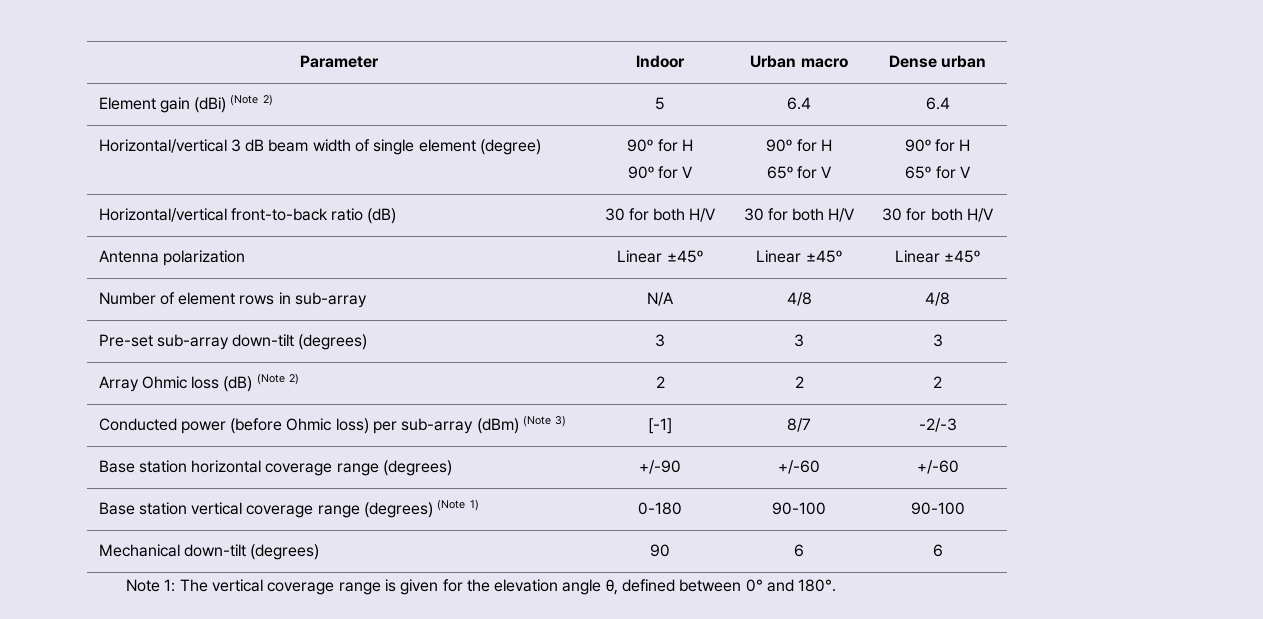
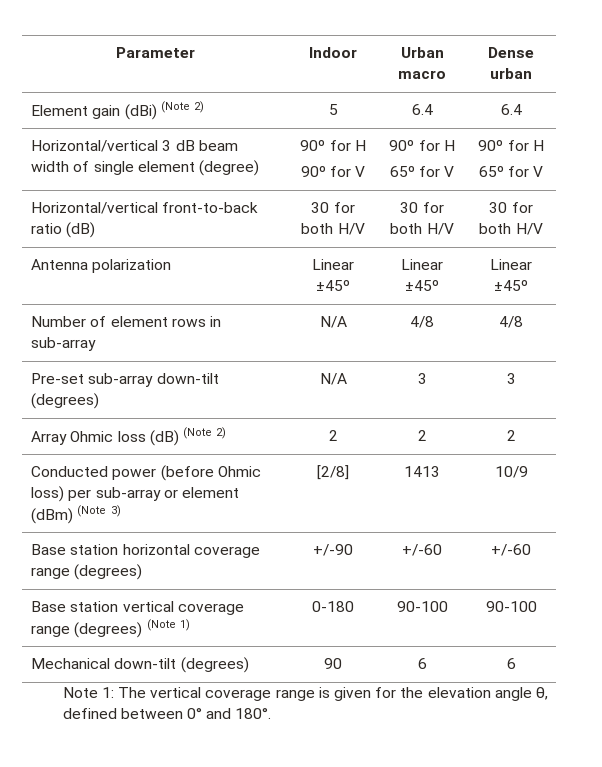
[655,334,665,347] 3 -> [319,373,347,385] N/A
(474, 426) none -> [163,487,239,498] or element
[648,418,672,434] [787,418,811,432] [918,418,957,432] [-1] | 8/7 | -2/-3 -> [317,465,349,480] [404,466,440,477] [494,466,528,478] [2/8] | 1413 | 10/9

